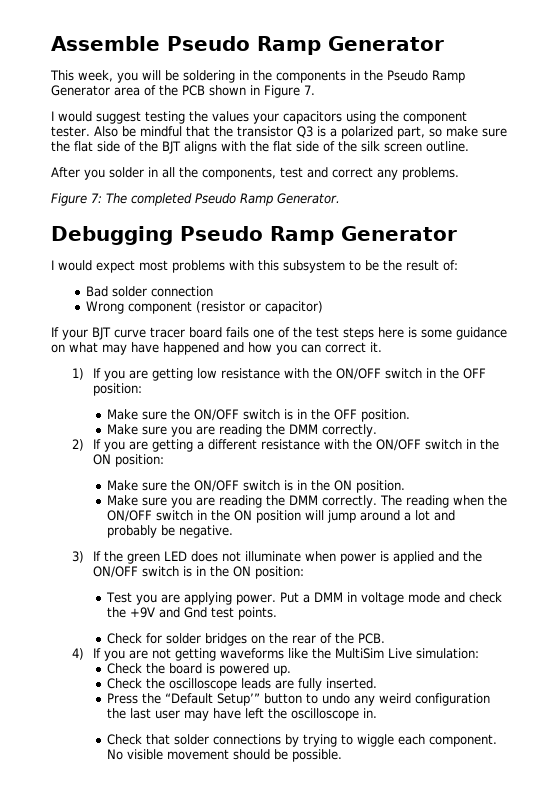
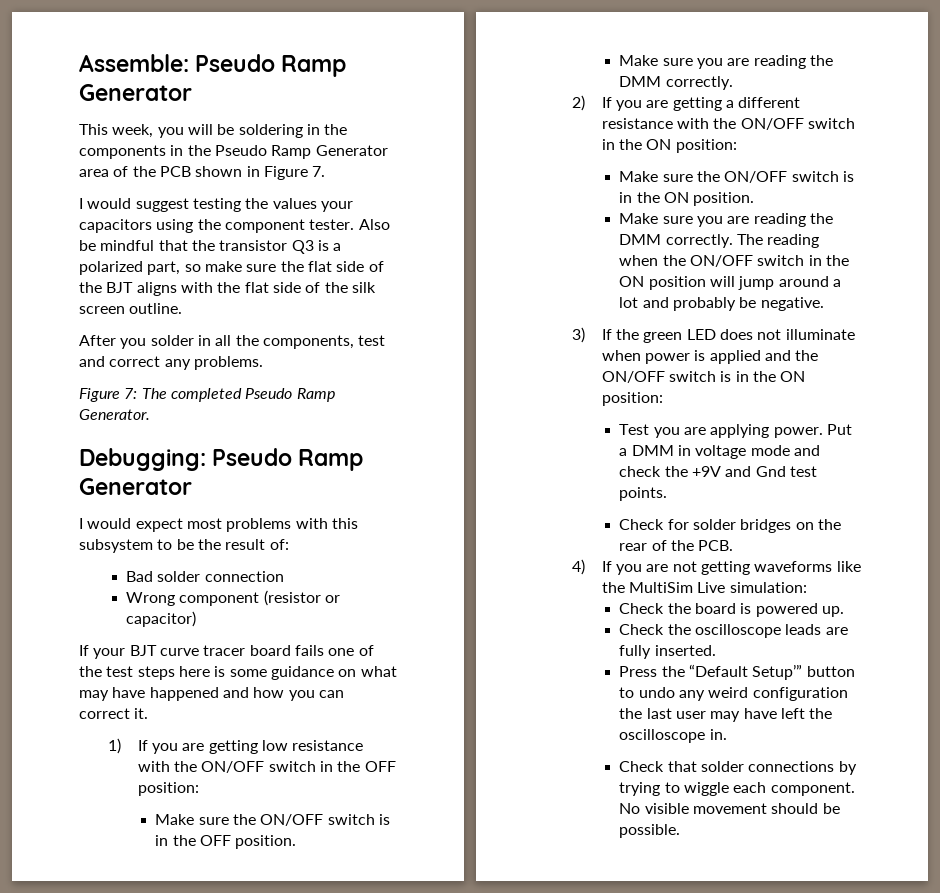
[51,36,160,51] Assemble -> [79,54,189,72] Assemble:
[51,226,173,245] Debugging -> [79,448,206,471] Debugging:

